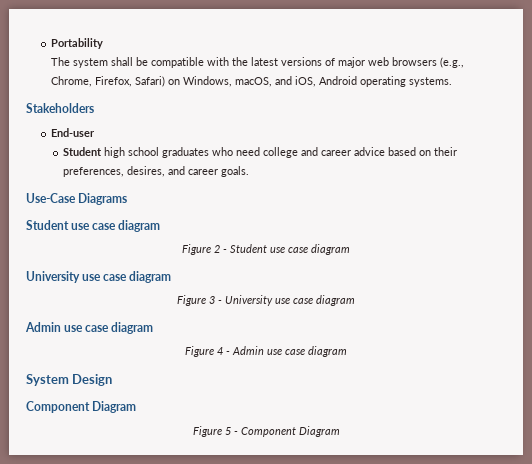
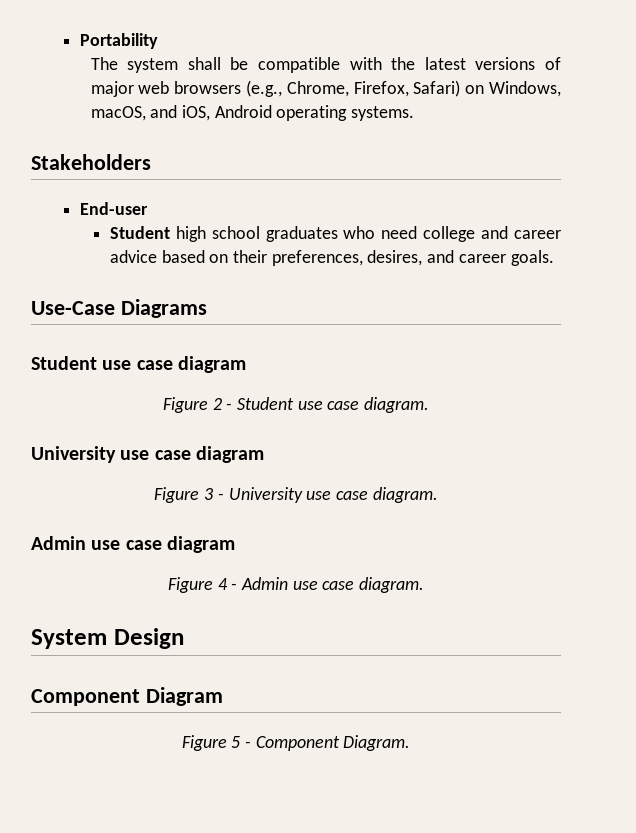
[311,244,350,255] diagram -> [364,397,430,413] diagram.
[316,295,355,306] diagram -> [372,487,438,503] diagram.
[308,346,347,357] diagram -> [359,577,425,593] diagram.
[298,426,340,437] Diagram -> [343,735,411,751] Diagram.

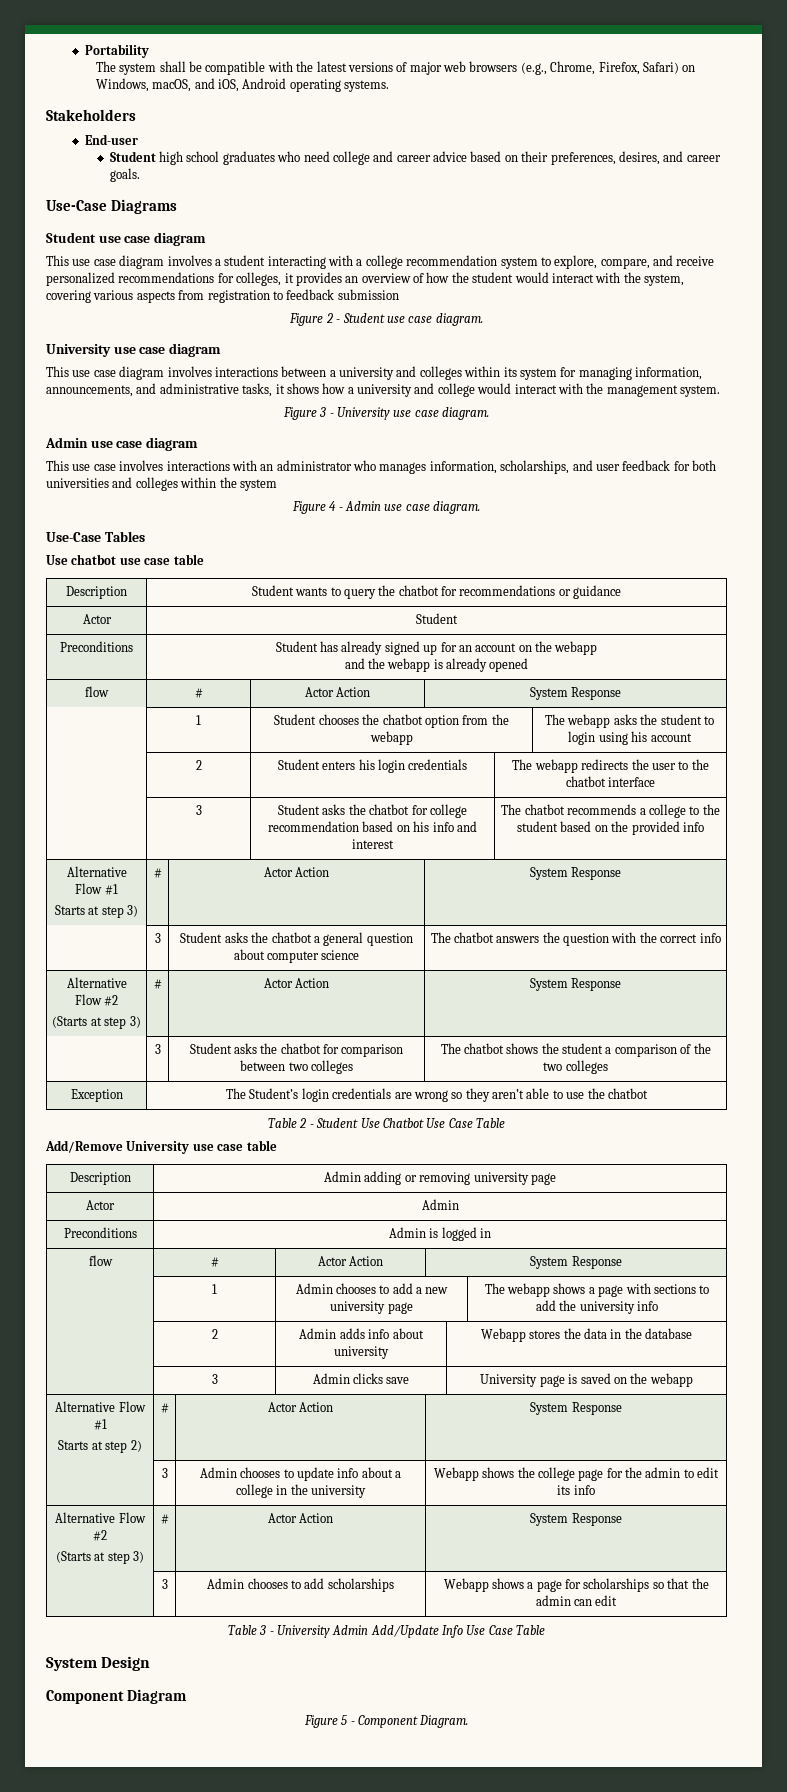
(246, 364) none -> [46,255,715,269] [46,272,684,286] [46,289,399,303] // This use case diagram involves a student interacting with a college recommendation system to explore, compare, and receive personalized recommendations for colleges, it provides an overview of how the student would interact with the system, covering various aspects from registration to feedback submission
(264, 454) none -> [46,366,702,380] [46,383,720,397] // This use case diagram involves interactions between a university and colleges within its system for managing information, announcements, and administrative tasks, it shows how a university and college would interact with the management system.
(235, 544) none -> [46,460,716,474] [46,477,277,491] // This use case involves interactions with an administrator who manages information, scholarships, and user feedback for both universities and colleges within the system
(425, 585) none -> [46,531,145,542] [46,554,204,565] [66,586,127,599] [251,585,622,599] [82,614,112,624] [416,613,458,624] [60,641,133,652] [275,641,598,655] [344,658,529,672] [85,686,109,697] [194,688,203,698] [304,687,371,697] [529,687,622,700] [196,715,201,725] [274,714,509,728] [369,731,413,745] [545,714,714,728] [568,731,692,745] [195,760,202,770] [277,759,468,773] [512,759,709,773] [565,776,656,787] [195,805,202,815] [278,804,467,818] [268,821,477,832] [352,839,394,849] [501,804,720,818] [517,821,704,835] [66,866,127,877] [75,883,118,895] [54,905,139,918] [153,868,162,878] [263,867,330,877] [529,867,622,880] [154,933,161,943] [180,932,413,946] [233,949,360,963] [430,932,721,946] [66,977,127,988] [74,994,119,1006] [52,1016,141,1029] [153,979,162,989] [263,978,330,988] [529,978,622,991] [154,1044,161,1054] [189,1043,404,1057] [240,1060,353,1074] [440,1043,711,1057] [543,1060,608,1074] [70,1089,123,1102] [226,1088,648,1102] [268,1118,505,1128] [45,1140,277,1154] [69,1172,131,1185] [324,1171,556,1185] [86,1200,115,1210] [421,1199,459,1210] [63,1227,137,1238] [388,1227,492,1241] [88,1255,113,1266] [210,1257,219,1267] [317,1256,384,1266] [530,1256,622,1269] [212,1284,217,1294] [295,1283,449,1294] [330,1301,413,1314] [484,1283,710,1297] [535,1300,659,1314] [211,1329,218,1339] [299,1328,424,1339] [334,1346,389,1359] [480,1328,693,1342] [211,1374,218,1384] [312,1373,410,1384] [480,1373,693,1387] [55,1401,146,1412] [93,1419,107,1430] [58,1440,142,1453] [160,1403,169,1413] [267,1402,334,1412] [530,1402,622,1415] [161,1468,168,1478] [199,1467,402,1481] [235,1484,367,1498] [433,1467,720,1481] [557,1485,595,1495] [55,1512,146,1523] [93,1530,107,1541] [55,1551,145,1564] [160,1514,169,1524] [267,1513,334,1523] [530,1513,622,1526] [161,1579,168,1589] [207,1578,394,1592] [443,1578,709,1592] [535,1595,618,1606] [227,1625,546,1638] // Use-Case Tables // Use chatbot use case table // Description | Student wants to query the chatbot for recommendations or guidance // Actor | Student // Preconditions | Student has already signed up for an account on the webapp // and the webapp is already opened // flow | # | Actor Action | System Response // | 1 | Student chooses the chatbot option from the webapp | The webapp asks the student to login using his account // | 2 | Student enters his login credentials | The webapp redirects the user to the chatbot interface // | 3 | Student asks the chatbot for college recommendation based on his info and interest | The chatbot recommends a college to the student based on the provided info // Alternative Flow #1 // Starts at step 3) | # | Actor Action | System Response // | 3 | Student asks the chatbot a general question about computer science | The chatbot answers the question with the correct info // Alternative Flow #2 // (Starts at step 3) | # | Actor Action | System Response // | 3 | Student asks the chatbot for comparison between two colleges | The chatbot shows the student a comparison of the two colleges // Exception | The Student’s login credentials are wrong so they aren’t able to use the chatbot // Table 2 - Student Use Chatbot Use Case Table // Add/Remove University use case table // Description | Admin adding or removing university page // Actor | Admin // Preconditions | Admin is logged in // flow | # | Actor Action | System Response // | 1 | Admin chooses to add a new university page | The webapp shows a page with sections to add the university info // | 2 | Admin adds info about university | Webapp stores the data in the database // | 3 | Admin clicks save | University page is saved on the webapp // Alternative Flow #1 // Starts at step 2) | # | Actor Action | System Response // | 3 | Admin chooses to update info about a college in the university | Webapp shows the college page for the admin to edit its info // Alternative Flow #2 // (Starts at step 3) | # | Actor Action | System Response // | 3 | Admin chooses to add scholarships | Webapp shows a page for scholarships so that the admin can edit // Table 3 - University Admin Add/Update Info Use Case Table

